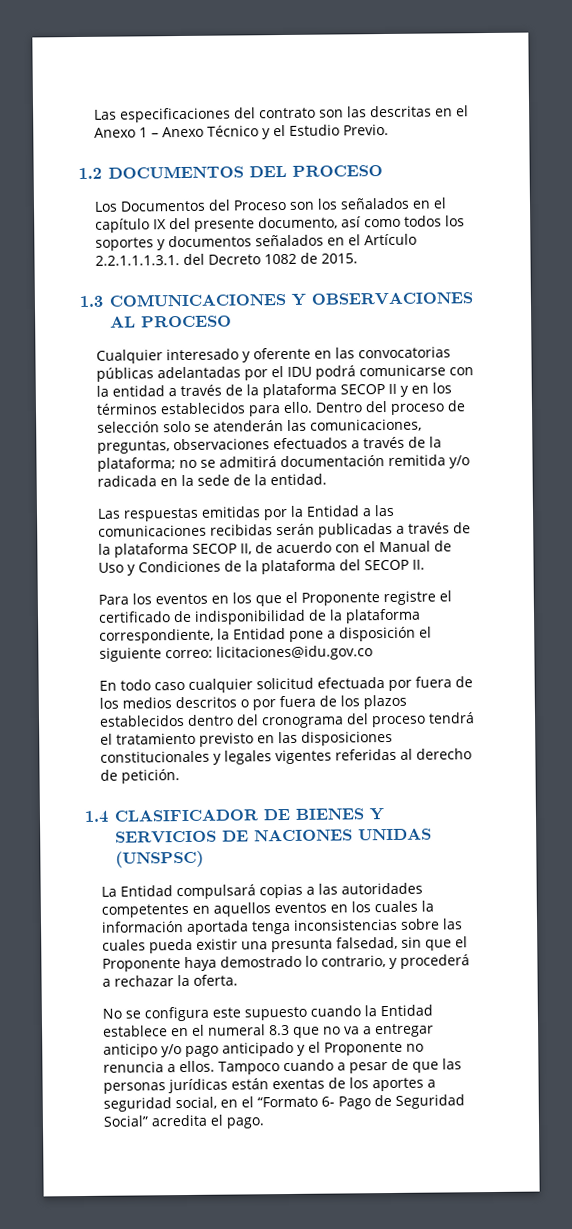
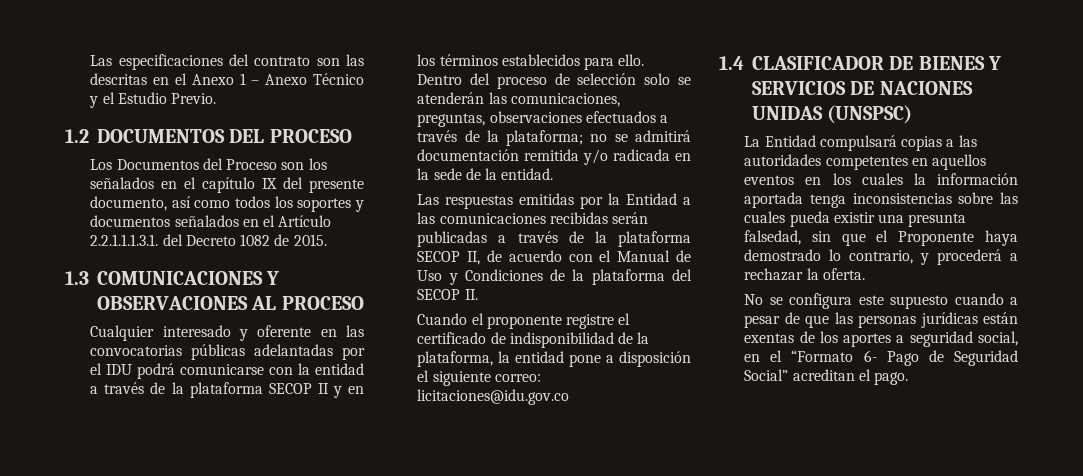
[97,591,380,607] Para los eventos en los que el Proponente -> [417,313,562,329] Cuando el proponente
[344,608,421,624] [98,628,286,644] plataforma correspondiente, la Entidad -> [417,351,565,367] plataforma, la entidad
[98,676,473,693] [98,694,407,711] [98,712,475,729] [99,730,393,747] [99,748,472,765] [99,769,180,784] // En todo caso cualquier solicitud efectuada por fuera de los medios descritos o por fuera de los plazos establecidos dentro del cronograma del proceso tendrá el tratamiento previsto en las disposiciones constitucionales y legales vigentes referidas al derecho de petición. -> (570, 397) none
[363,1004,433,1017] [102,1023,434,1038] [102,1041,424,1058] [102,1059,334,1075] la Entidad establece en el numeral 8.3 que no va a entregar anticipo y/o pago anticipado y el Proponente no renuncia a ellos. Tampoco cuando -> (1004, 299) none
[150,1114,207,1127] acredita -> [792,369,855,381] acreditan

